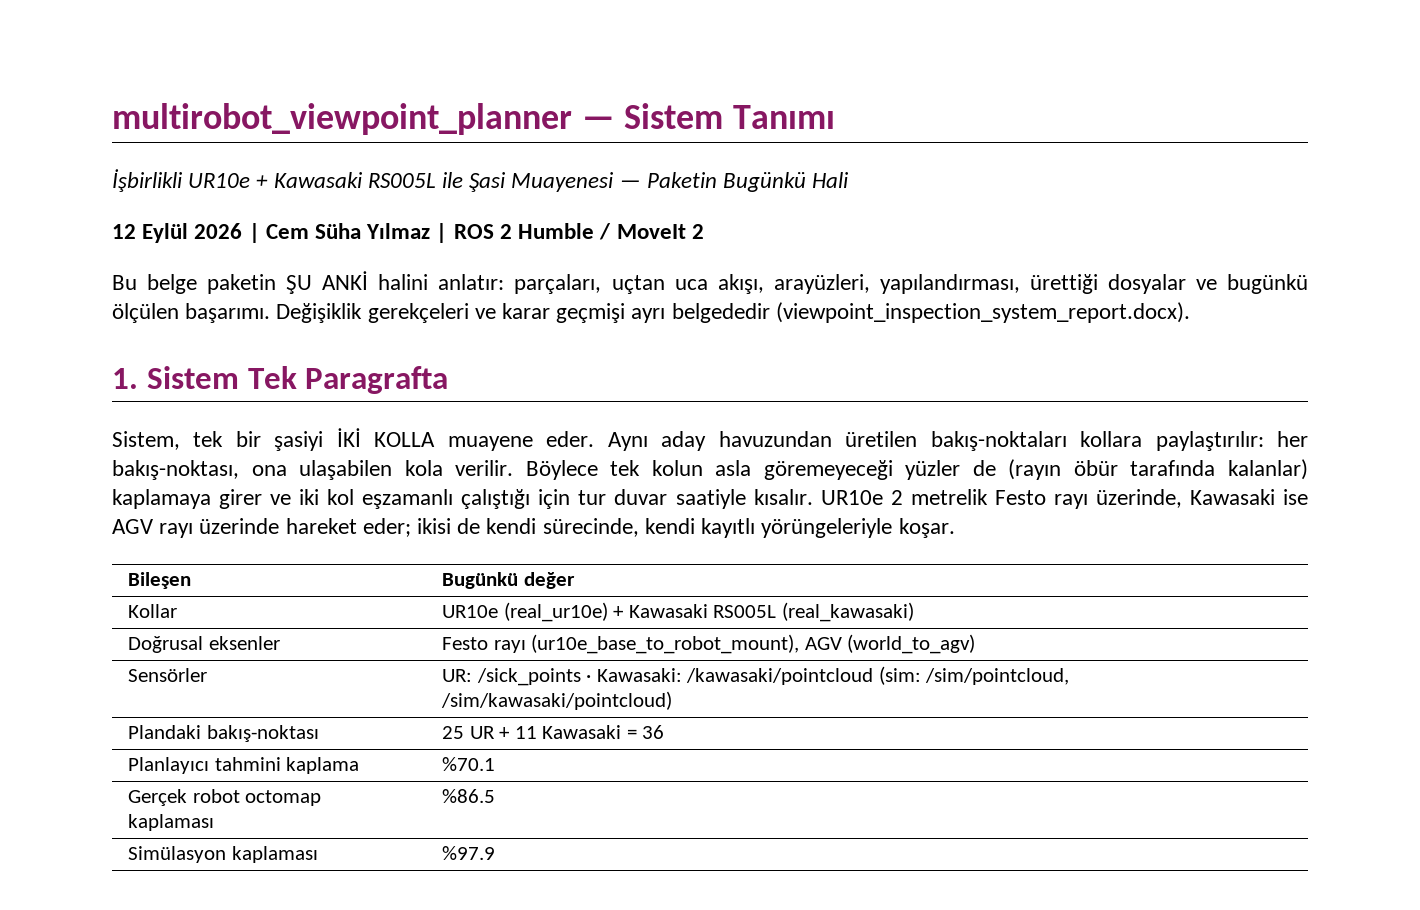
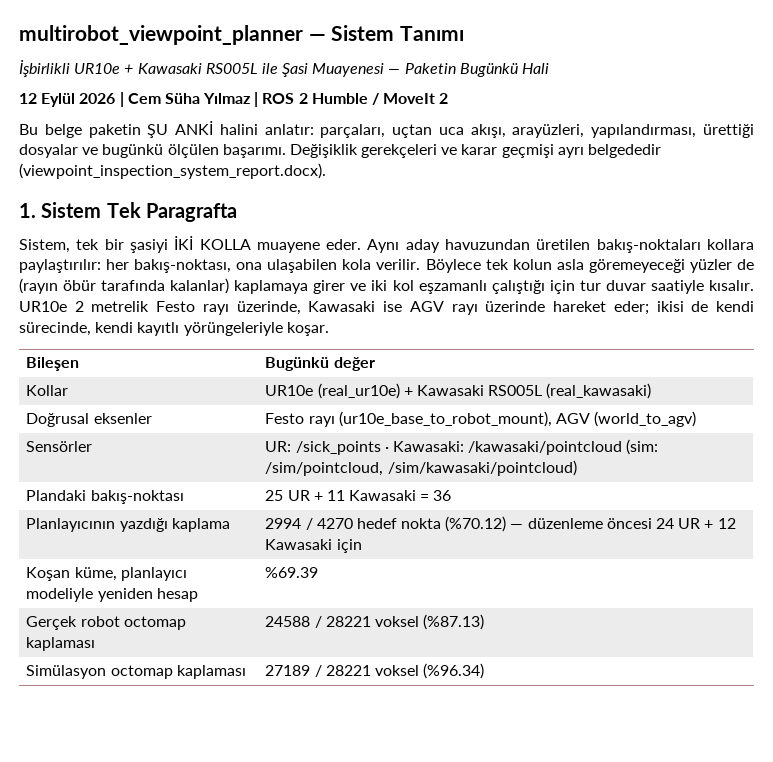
[128,757,281,774] Planlayıcı tahmini -> [26,518,168,532] Planlayıcının yazdığı
[442,757,496,771] %70.1 -> [265,516,736,532] [265,539,362,553] [26,567,187,581] [26,588,198,602] [265,567,319,578] 2994 / 4270 hedef nokta (%70.12) — düzenleme öncesi 24 UR + 12 Kawasaki için // Koşan küme, planlayıcı modeliyle yeniden hesap | %69.39
[442,789,496,803] %86.5 -> [265,614,485,630] 24588 / 28221 voksel (%87.13)
[231,846,318,863] [442,846,496,860] kaplaması | %97.9 -> [110,665,246,679] [265,663,485,679] octomap kaplaması | 27189 / 28221 voksel (%96.34)

